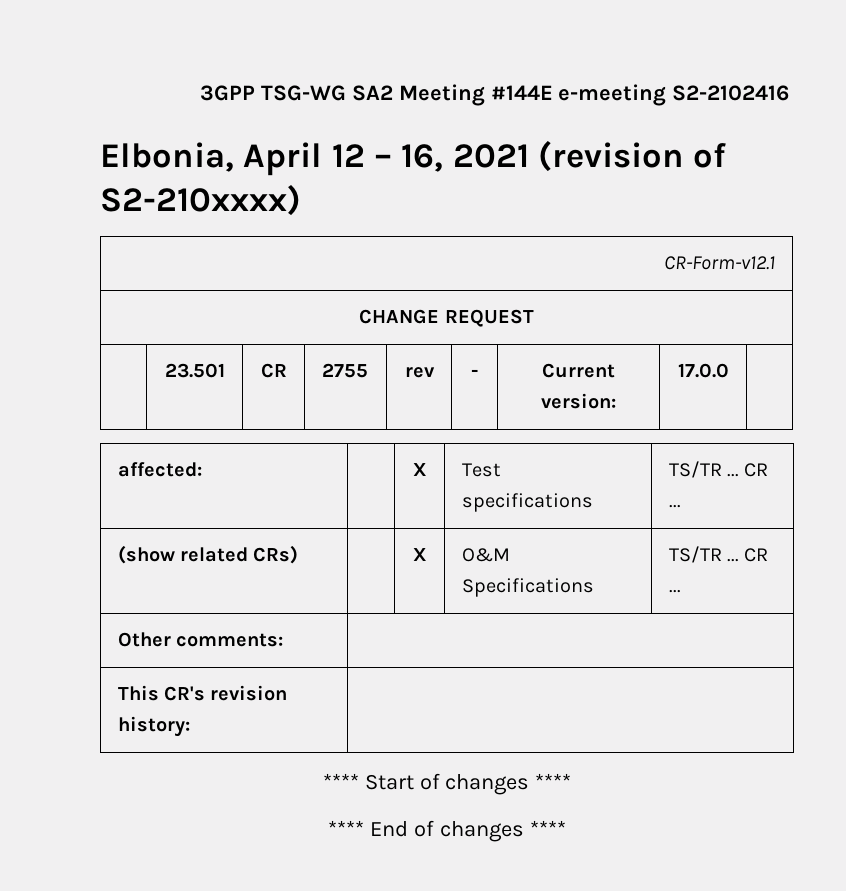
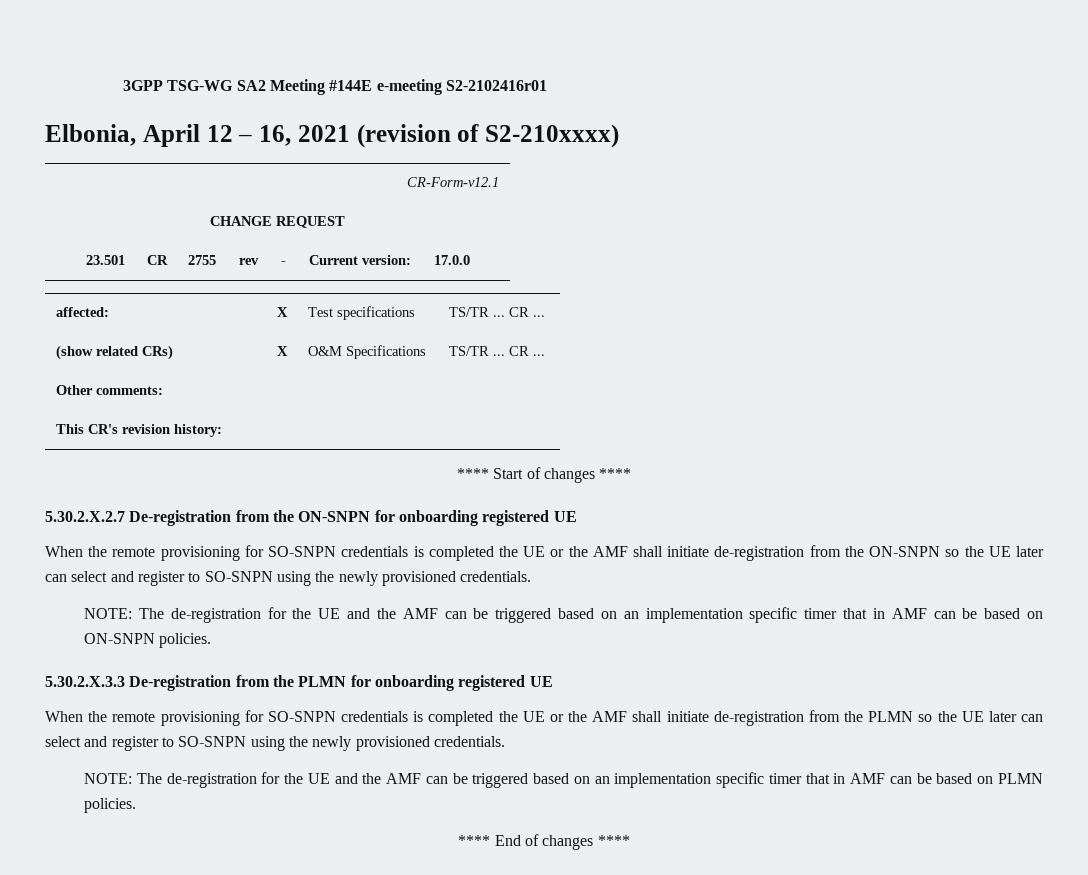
[672,85,790,101] S2-2102416 -> [445,80,547,91] S2-2102416r01
(572, 781) none -> [45,510,577,526] [45,545,1045,561] [45,571,532,586] [84,607,1043,623] [84,633,212,648] [45,675,553,691] [45,710,1043,726] [45,736,505,751] [84,772,1043,788] [84,798,137,813] // 5.30.2.X.2.7 De-registration from the ON-SNPN for onboarding registered UE // When the remote provisioning for SO-SNPN credentials is completed the UE or the AMF shall initiate de-registration from the ON-SNPN so the UE later can select and register to SO-SNPN using the newly provisioned credentials. // NOTE: The de-registration for the UE and the AMF can be triggered based on an implementation specific timer that in AMF can be based on ON-SNPN policies. // 5.30.2.X.3.3 De-registration from the PLMN for onboarding registered UE // When the remote provisioning for SO-SNPN credentials is completed the UE or the AMF shall initiate de-registration from the PLMN so the UE later can select and register to SO-SNPN using the newly provisioned credentials. // NOTE: The de-registration for the UE and the AMF can be triggered based on an implementation specific timer that in AMF can be based on PLMN policies.

